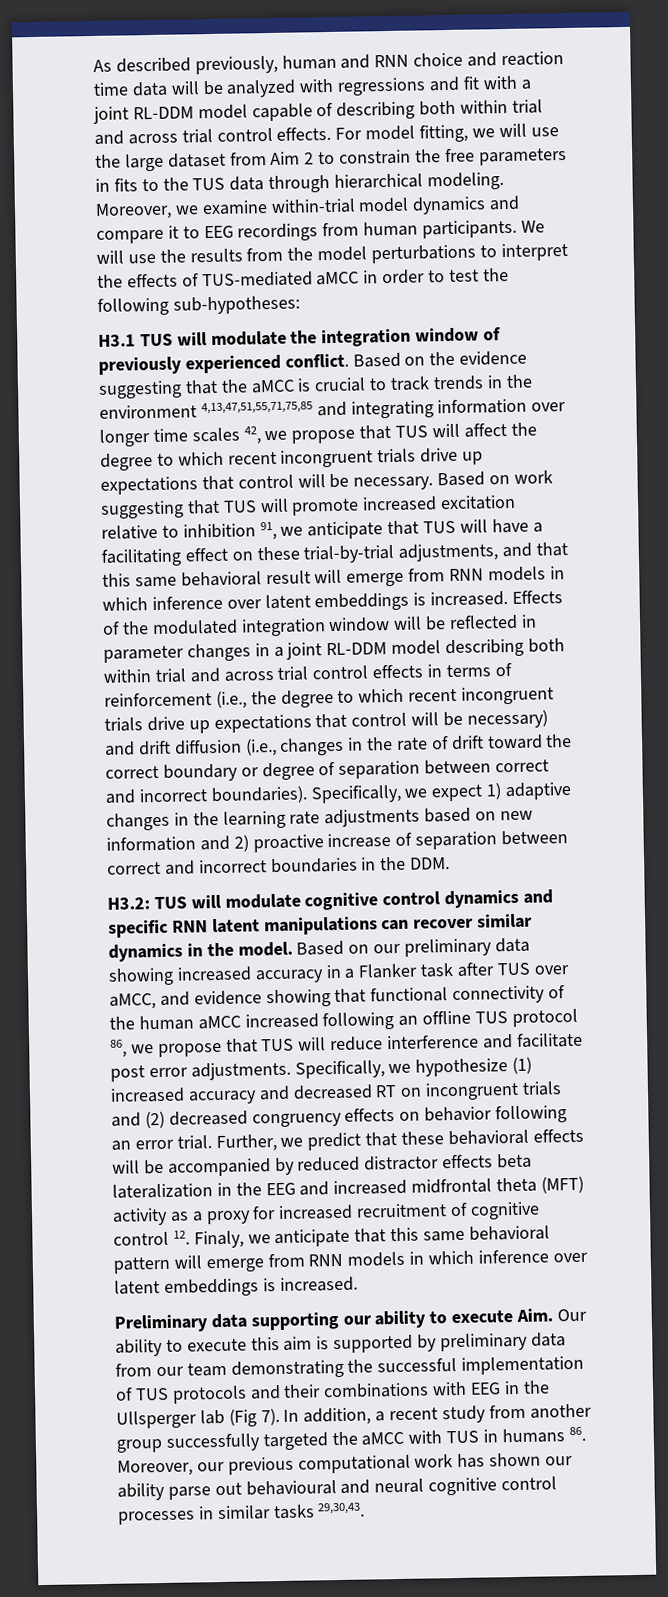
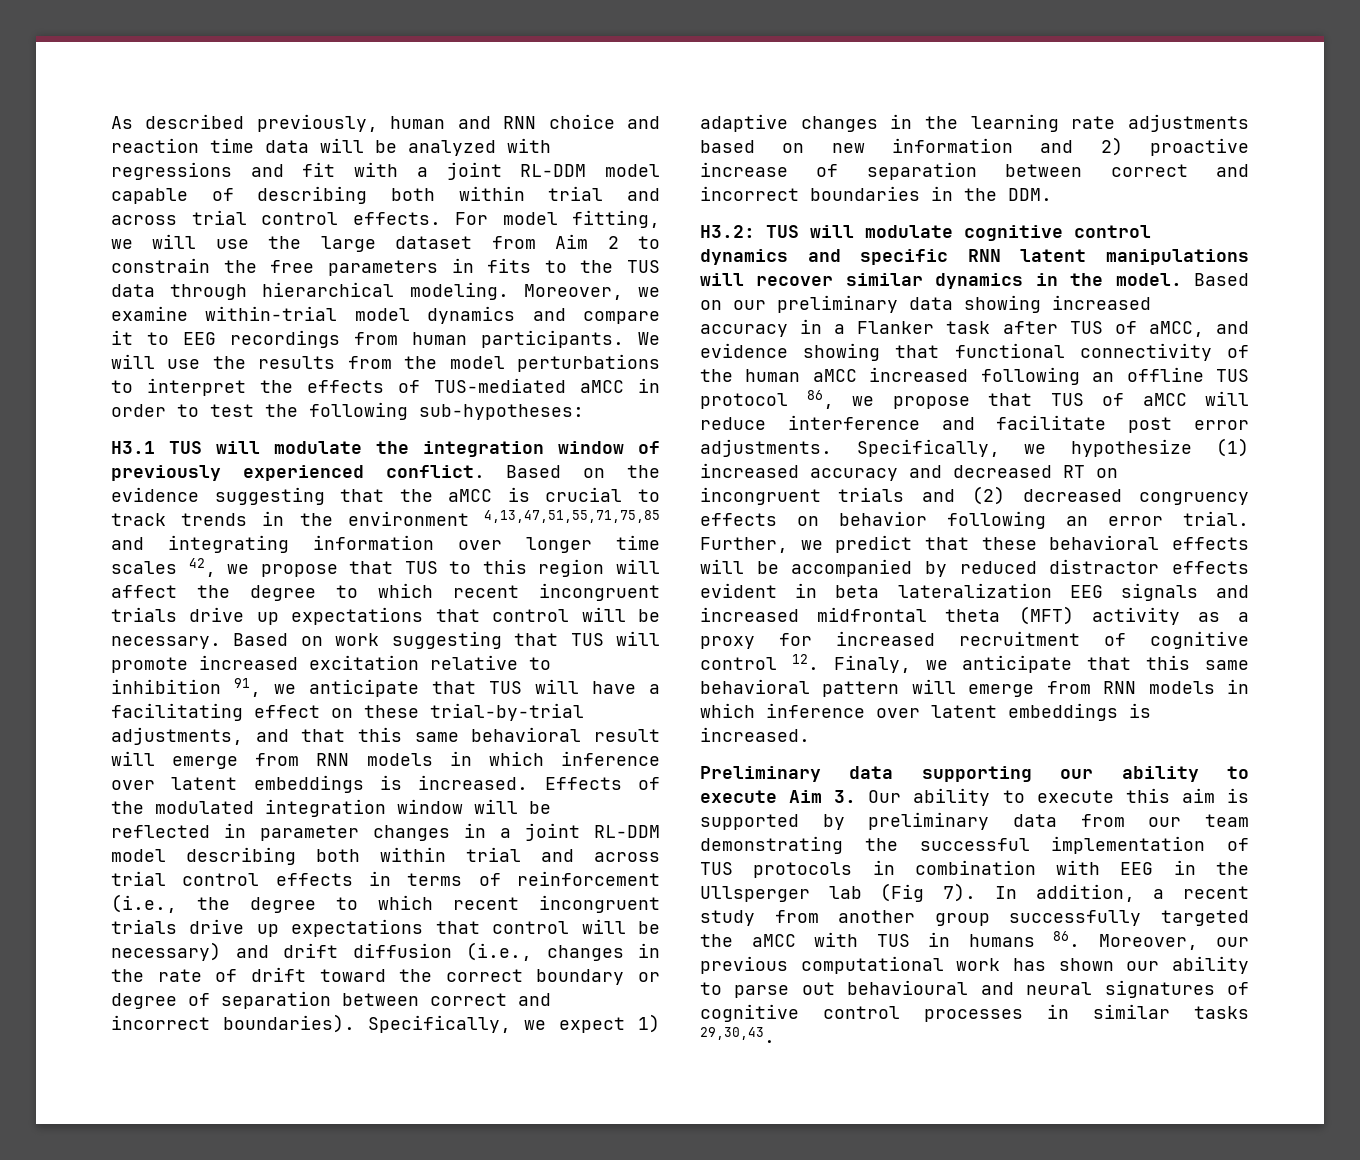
(429, 431) none -> [449,559,605,577] to this region
[381,919,410,931] can -> [700,273,744,286] will
[533,965,570,975] over -> [1114,321,1137,334] of
(295, 1045) none -> [1102,393,1187,406] of aMCC
[497,1153,533,1169] [112,1182,296,1199] beta lateralization in the EEG -> [700,583,1198,601] evident in beta lateralization EEG signals
[516,1308,554,1322] Aim. -> [789,790,857,803] Aim 3.
[249,1382,430,1400] and their combinations -> [872,860,1036,875] in combination
(165, 1491) none -> [700,982,722,995] to
(425, 1486) none -> [1104,980,1249,998] signatures of

